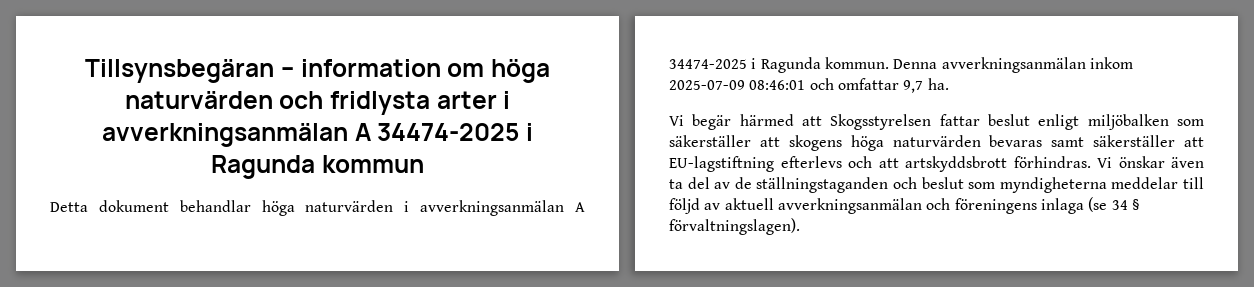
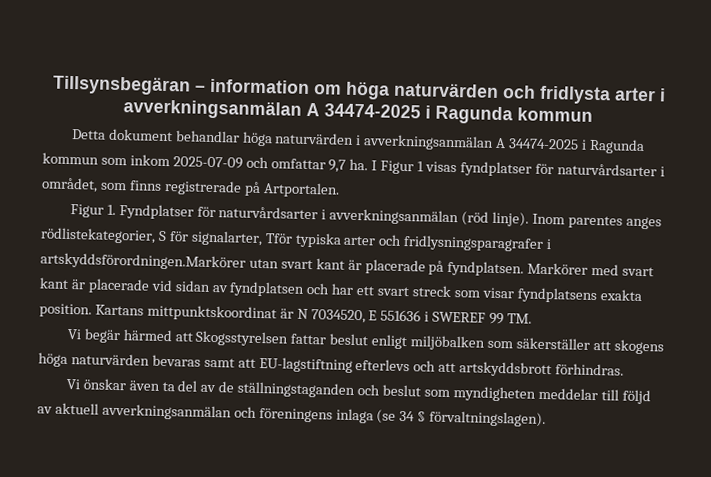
[824,57,1086,73] kommun. Denna avverkningsanmälan -> [42,152,127,166] kommun som
[749,80,806,90] 08:46:01 -> (243, 162) none
(949, 84) none -> [371,160,665,177] [41,177,340,198] [69,204,662,230] [40,227,553,252] [40,252,655,277] [39,277,642,304] [39,303,533,325] I Figur 1 visas fyndplatser för naturvårdsarter i området, som finns registrerade på Artportalen. // Figur 1. Fyndplatser för naturvårdsarter i avverkningsanmälan (röd linje). Inom parentes anges rödlistekategorier, S för signalarter, Tför typiska arter och fridlysningsparagrafer i artskyddsförordningen.Markörer utan svart kant är placerade på fyndplatsen. Markörer med svart kant är placerade vid sidan av fyndplatsen och har ett svart streck som visar fyndplatsens exakta position. Kartans mittpunktskoordinat är N 7034520, E 551636 i SWEREF 99 TM.
[1093,135,1176,147] säkerställer -> (235, 362) none
(1091, 162) none -> (625, 369) //
[999,177,1107,193] myndigheterna -> [452,386,536,402] myndigheten

